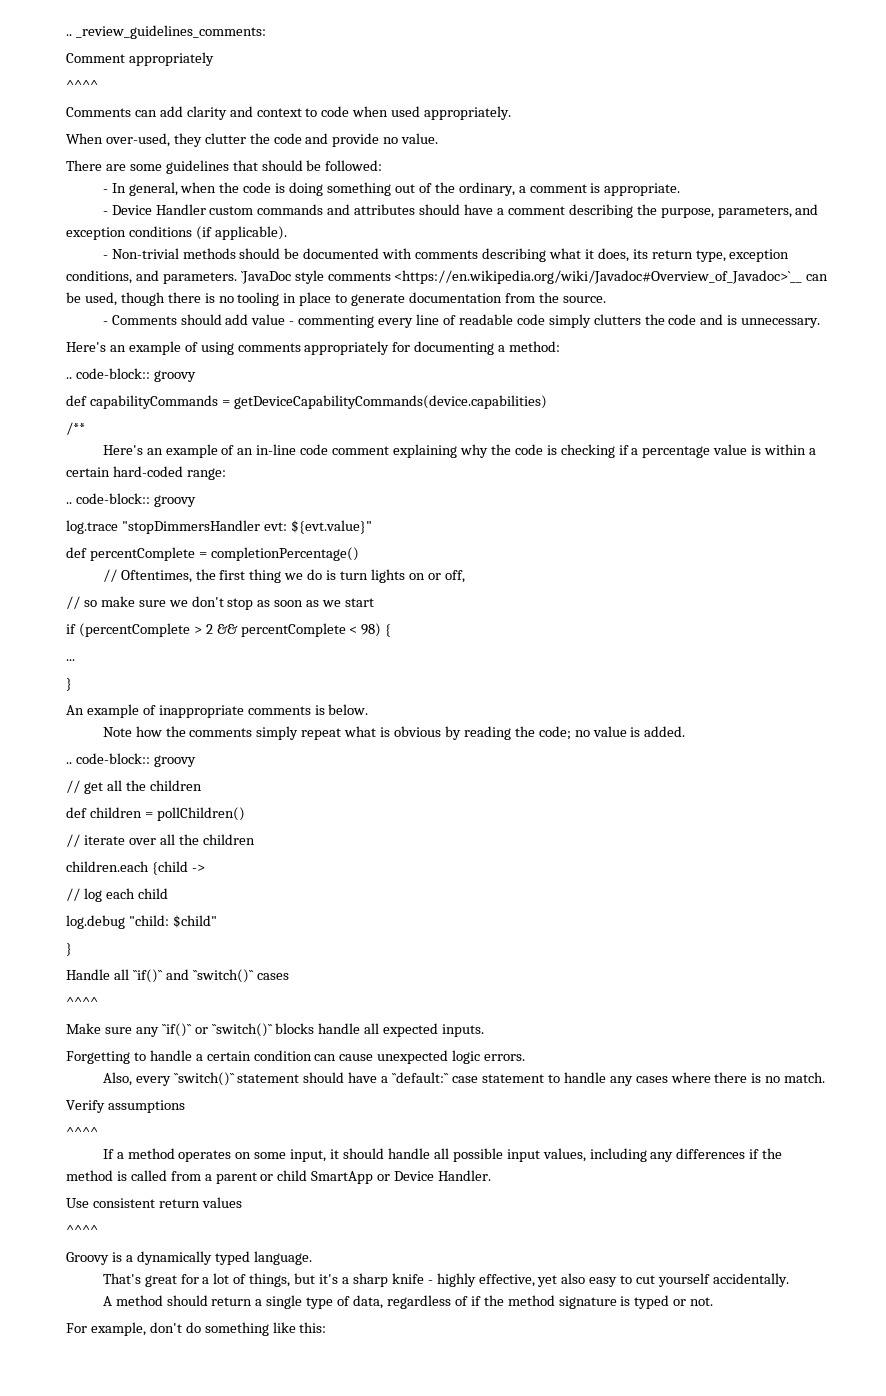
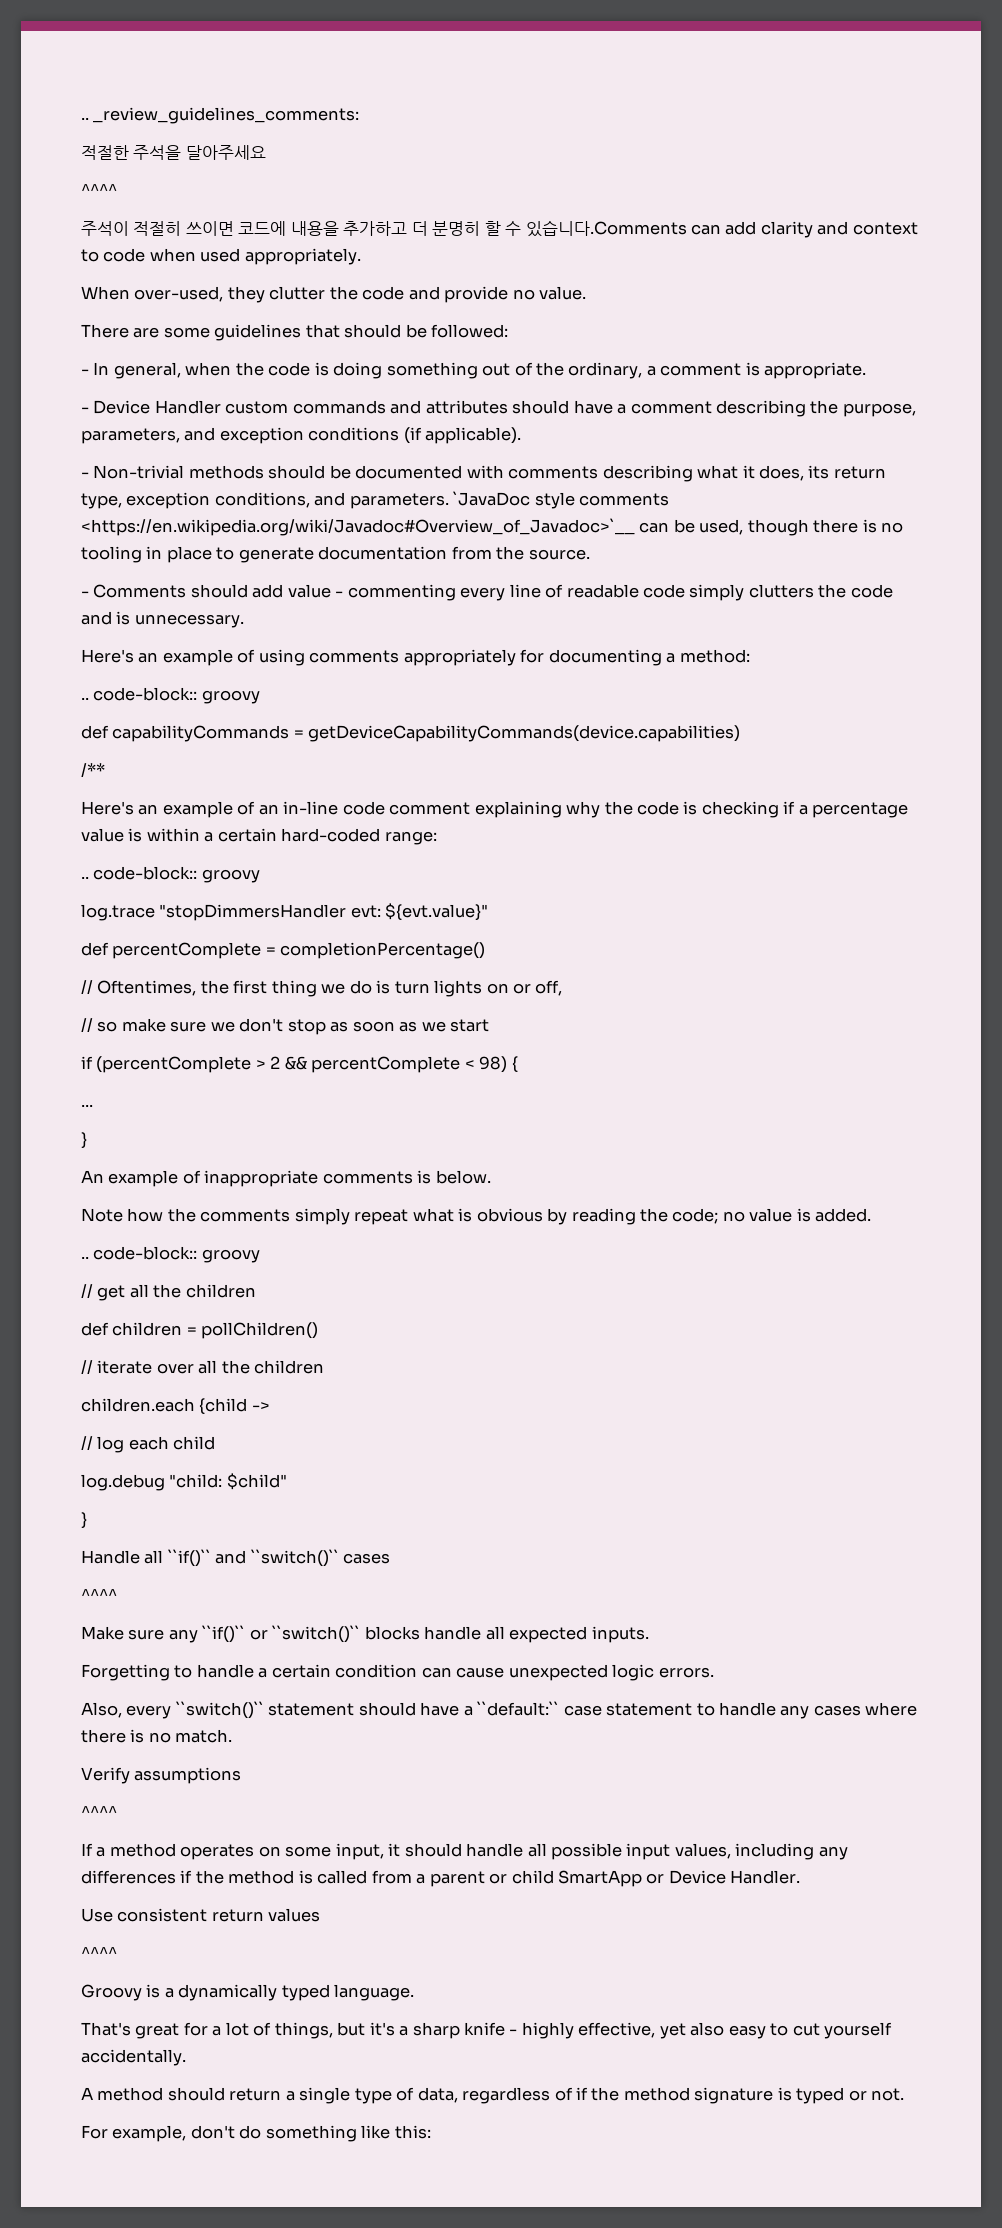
[66,52,214,66] [66,80,98,90] [66,107,131,117] Comment appropriately // ^^^^ // Comments -> [81,145,266,160] [81,184,117,196] [81,220,687,237] 적절한 주석을 달아주세요 // ^^^^ // 주석이 적절히 쓰이면 코드에 내용을 추가하고 더 분명히 할 수 있습니다.Comments

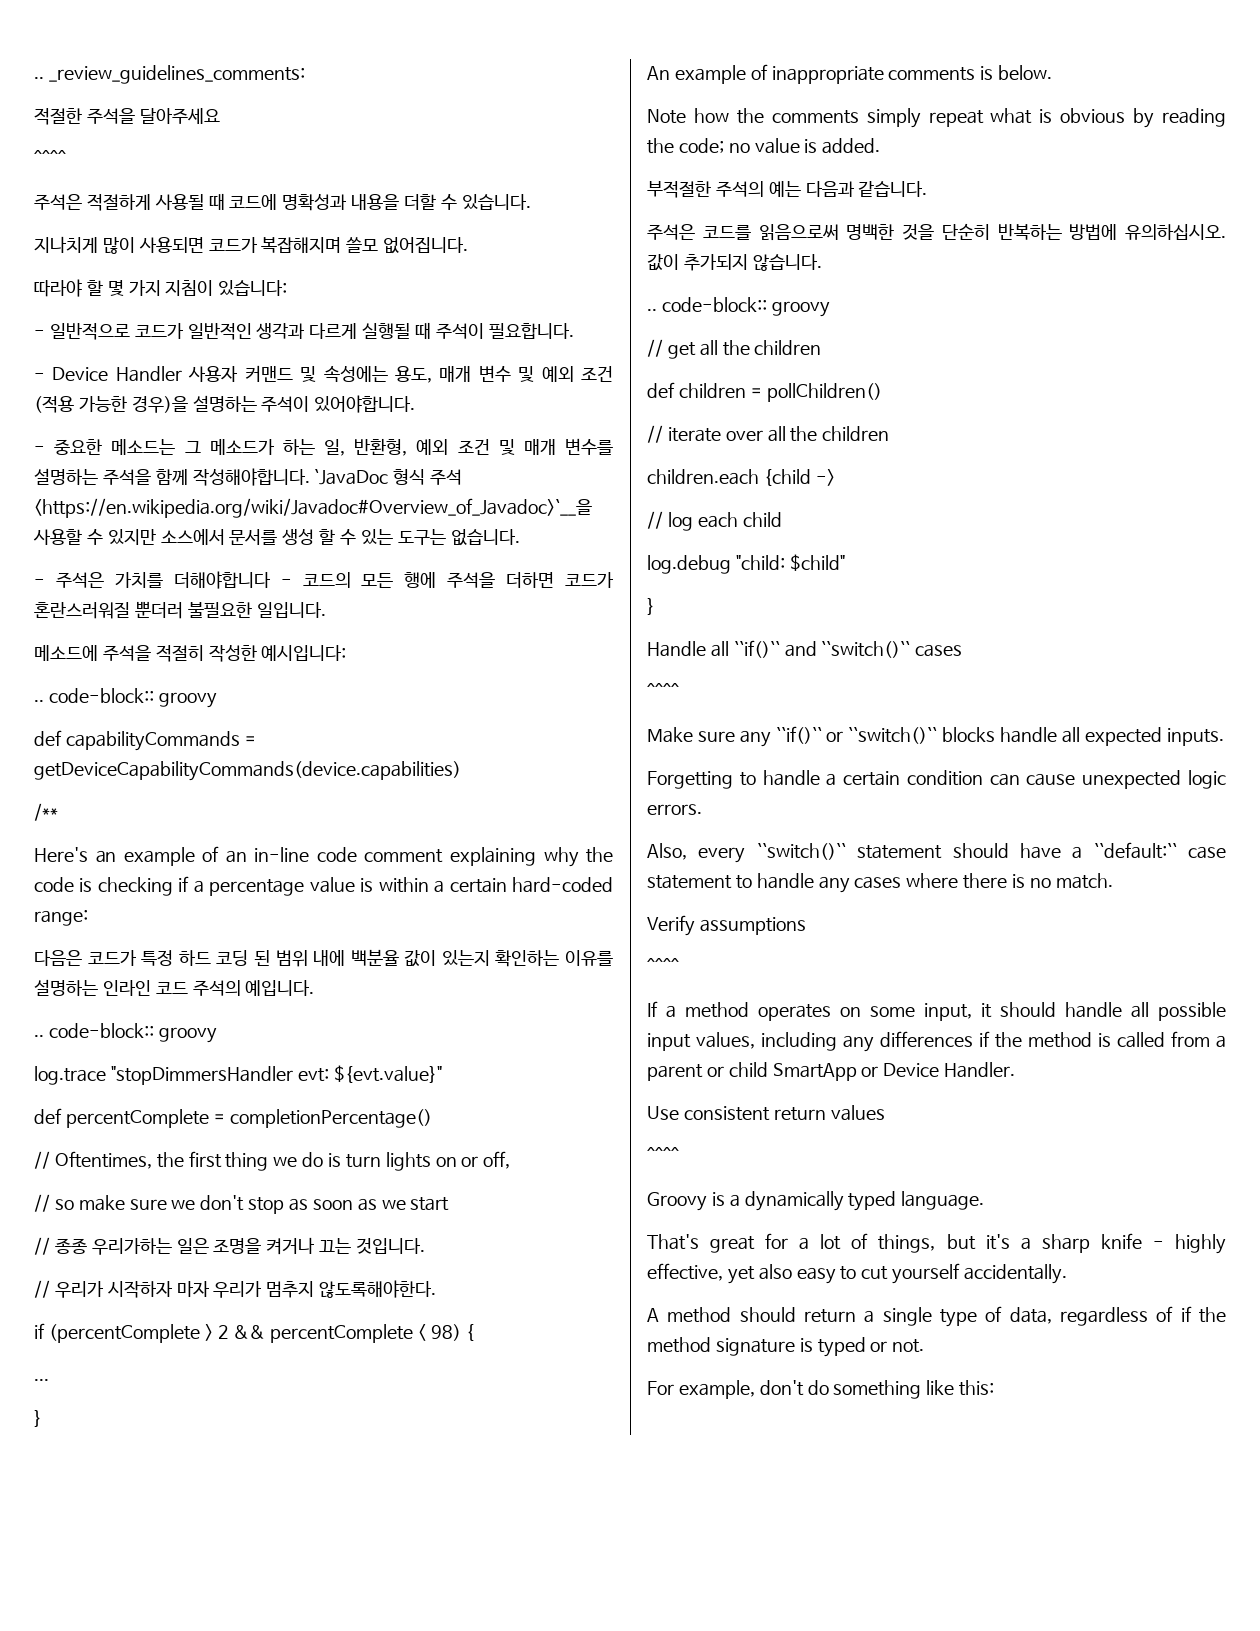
[81,220,918,238] [81,248,361,265] [81,286,587,303] [81,324,509,341] [81,362,867,379] [81,400,916,417] [81,427,522,444] [81,465,886,482] [81,491,670,509] [81,518,904,536] [81,546,590,563] [81,584,893,601] [81,611,244,628] [81,649,750,666] 주석이 적절히 쓰이면 코드에 내용을 추가하고 더 분명히 할 수 있습니다.Comments can add clarity and context to code when used appropriately. // When over-used, they clutter the code and provide no value. // There are some guidelines that should be followed: // - In general, when the code is doing something out of the ordinary, a comment is appropriate. // - Device Handler custom commands and attributes should have a comment describing the purpose, parameters, and exception conditions (if applicable). // - Non-trivial methods should be documented with comments describing what it does, its return type, exception conditions, and parameters. `JavaDoc style comments <https://en.wikipedia.org/wiki/Javadoc#Overview_of_Javadoc>`__ can be used, though there is no tooling in place to generate documentation from the source. // - Comments should add value - commenting every line of readable code simply clutters the code and is unnecessary. // Here's an example of using comments appropriately for documenting a method: -> [34,193,531,211] [34,236,469,254] [34,279,288,297] [34,322,574,340] [34,365,613,383] [34,395,416,413] [34,438,614,456] [34,468,463,486] [34,498,592,518] [33,529,520,546] [34,571,614,589] [34,601,326,619] [34,644,347,662] 주석은 적절하게 사용될 때 코드에 명확성과 내용을 더할 수 있습니다. // 지나치게 많이 사용되면 코드가 복잡해지며 쓸모 없어집니다. // 따라야 할 몇 가지 지침이 있습니다: // - 일반적으로 코드가 일반적인 생각과 다르게 실행될 때 주석이 필요합니다. // - Device Handler 사용자 커맨드 및 속성에는 용도, 매개 변수 및 예외 조건 (적용 가능한 경우)을 설명하는 주석이 있어야합니다. // - 중요한 메소드는 그 메소드가 하는 일, 반환형, 예외 조건 및 매개 변수를 설명하는 주석을 함께 작성해야합니다. `JavaDoc 형식 주석 <https://en.wikipedia.org/wiki/Javadoc#Overview_of_Javadoc>`__을 사용할 수 있지만 소스에서 문서를 생성 할 수 있는 도구는 없습니다. // - 주석은 가치를 더해야합니다 - 코드의 모든 행에 주석을 더하면 코드가 혼란스러워질 뿐더러 불필요한 일입니다. // 메소드에 주석을 적절히 작성한 예시입니다:
(437, 838) none -> [34,949,613,967] [34,979,315,996] // 다음은 코드가 특정 하드 코딩 된 범위 내에 백분율 값이 있는지 확인하는 이유를 설명하는 인라인 코드 주석의 예입니다.
(490, 1025) none -> [34,1237,426,1255] [34,1280,437,1298] // // 종종 우리가하는 일은 조명을 켜거나 끄는 것입니다. // // 우리가 시작하자 마자 우리가 멈추지 않도록해야한다.
(872, 1215) none -> [647,181,928,198] [647,223,1226,241] [647,254,822,271] // 부적절한 주석의 예는 다음과 같습니다. // 주석은 코드를 읽음으로써 명백한 것을 단순히 반복하는 방법에 유의하십시오. 값이 추가되지 않습니다.

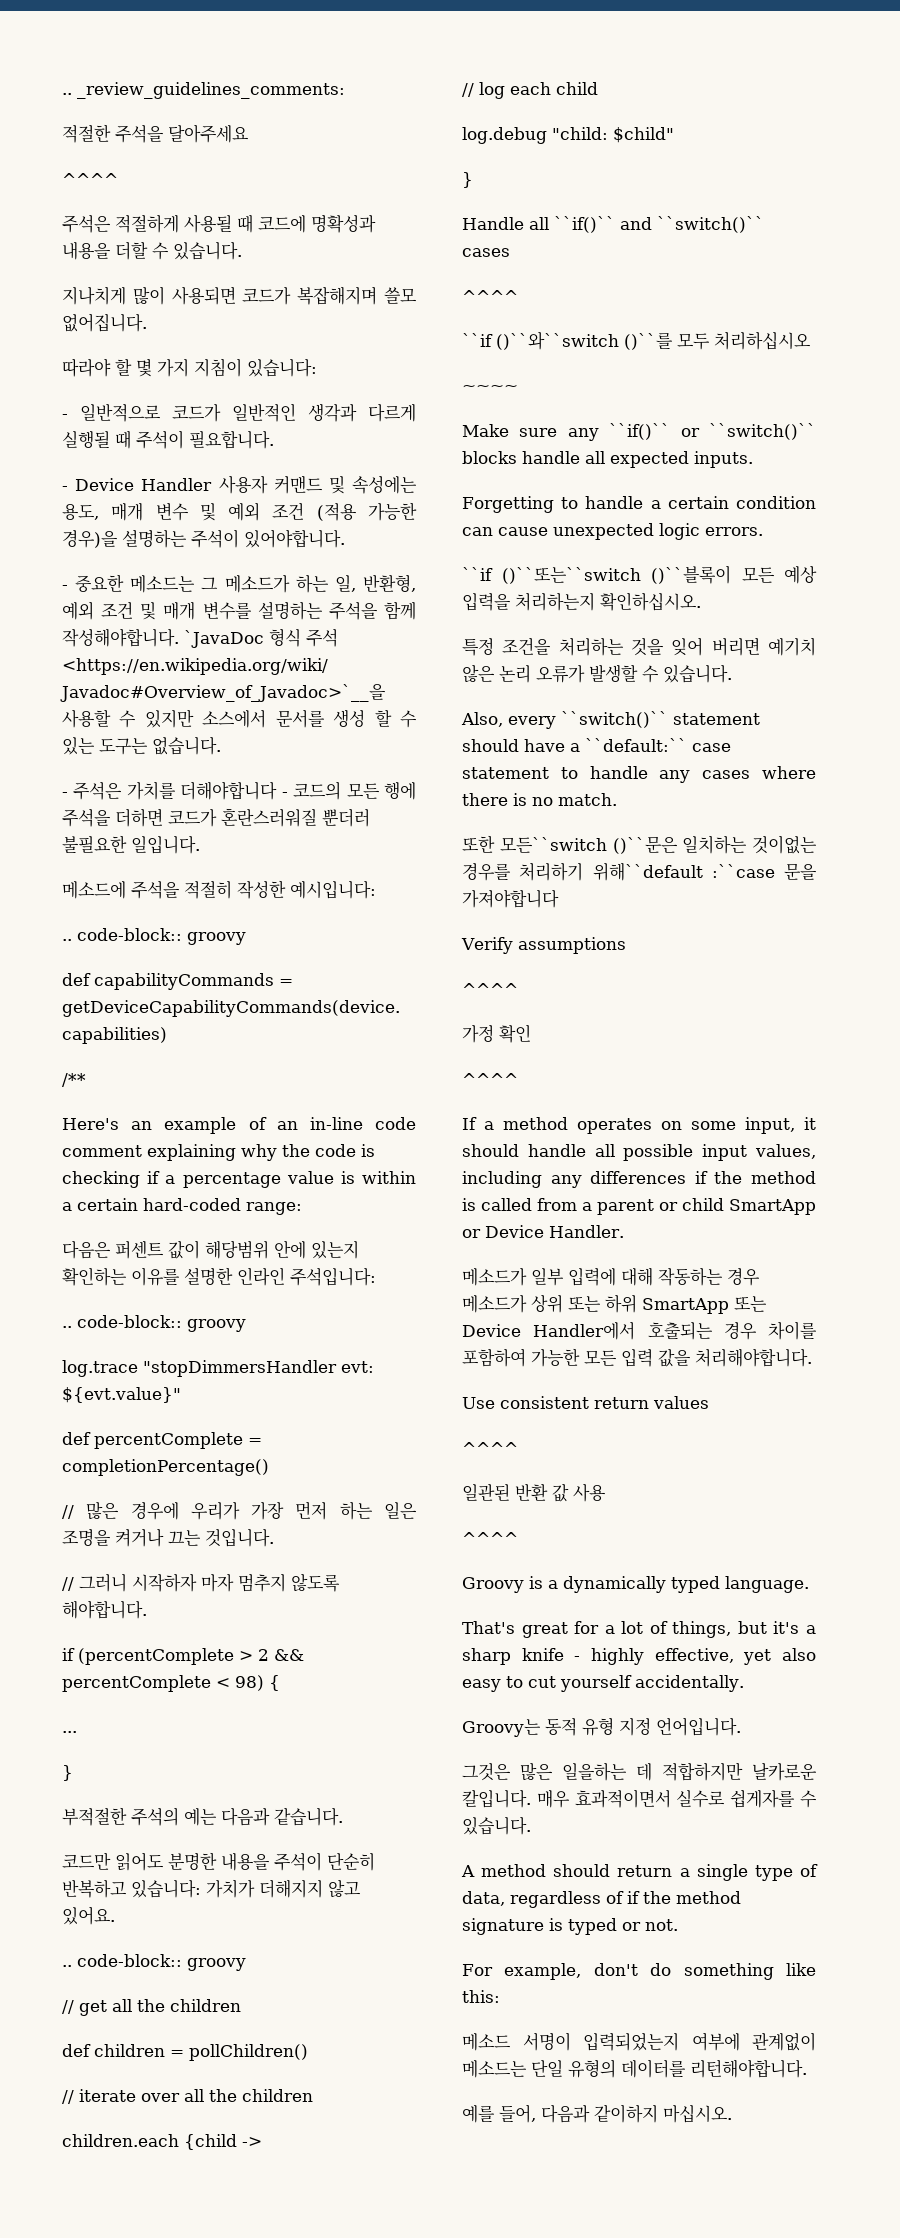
[87,949,613,967] [34,979,315,996] 코드가 특정 하드 코딩 된 범위 내에 백분율 값이 있는지 확인하는 이유를 설명하는 인라인 코드 주석의 예입니다. -> [115,1240,359,1259] [62,1267,376,1286] 퍼센트 값이 해당범위 안에 있는지 확인하는 이유를 설명한 인라인 주석입니다:
[54,1151,511,1171] [34,1194,450,1214] [34,1237,172,1255] Oftentimes, the first thing we do is turn lights on or off, // // so make sure we don't stop as soon as we start // // 종종 우리가하는 -> [86,1501,373,1520] 많은 경우에 우리가 가장 먼저 하는
[54,1281,104,1298] 우리가 -> [79,1574,127,1592] 그러니
[213,1280,437,1298] 우리가 멈추지 않도록해야한다. -> [238,1573,340,1592] [62,1600,147,1619] 멈추지 않도록 해야합니다.
[647,64,1053,84] [647,108,1226,128] [647,138,881,154] // An example of inappropriate comments is below. // Note how the comments simply repeat what is obvious by reading the code; no value is added. -> (73, 1773) none
[647,223,1226,241] [647,254,822,271] 주석은 코드를 읽음으로써 명백한 것을 단순히 반복하는 방법에 유의하십시오. 값이 추가되지 않습니다. -> [62,1852,375,1871] [62,1879,361,1898] [62,1906,115,1925] 코드만 읽어도 분명한 내용을 주석이 단순히 반복하고 있습니다: 가치가 더해지지 않고 있어요.
(679, 690) none -> [462,331,811,350] [462,384,518,392] // ``if ()``와``switch ()``를 모두 처리하십시오 // ~~~~
(702, 809) none -> [462,565,817,584] [462,592,701,611] [462,637,816,656] [462,664,732,683] // ``if ()``또는``switch ()``블록이 모든 예상 입력을 처리하는지 확인하십시오. // 특정 조건을 처리하는 것을 잊어 버리면 예기치 않은 논리 오류가 발생할 수 있습니다.
(1113, 881) none -> [462,835,817,854] [462,862,817,881] [462,889,559,908] // 또한 모든``switch ()``문은 일치하는 것이없는 경우를 처리하기 위해``default :``case 문을 가져야합니다
(679, 965) none -> [462,1024,531,1043] [462,1073,518,1085] // 가정 확인 // ^^^^
(1016, 1070) none -> [462,1267,760,1286] [462,1295,767,1314] [462,1321,817,1340] [462,1348,812,1367] // 메소드가 일부 입력에 대해 작동하는 경우 메소드가 상위 또는 하위 SmartApp 또는 Device Handler에서 호출되는 경우 차이를 포함하여 가능한 모든 입력 값을 처리해야합니다.
(679, 1154) none -> [462,1483,606,1502] [462,1532,518,1544] // 일관된 반환 값 사용 // ^^^^
(1068, 1274) none -> [462,1717,741,1737] [462,1762,817,1781] [462,1789,817,1808] [462,1817,531,1835] // Groovy는 동적 유형 지정 언어입니다. // 그것은 많은 일을하는 데 적합하지만 날카로운 칼입니다. 매우 효과적이면서 실수로 쉽게자를 수 있습니다.
(995, 1388) none -> [462,2032,816,2051] [462,2059,807,2078] [462,2104,732,2123] // 메소드 서명이 입력되었는지 여부에 관계없이 메소드는 단일 유형의 데이터를 리턴해야합니다. // 예를 들어, 다음과 같이하지 마십시오.

